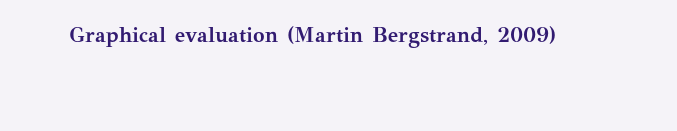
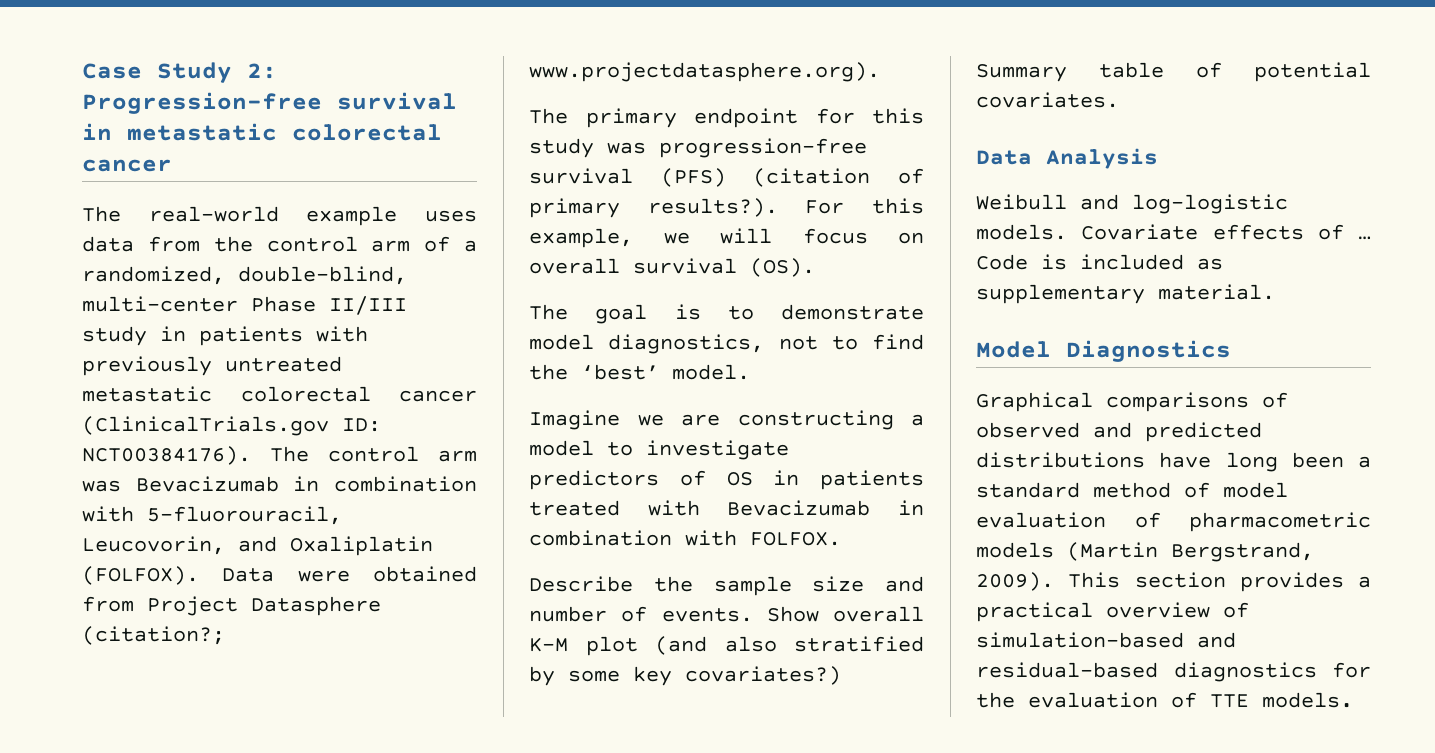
[69,26,556,48] Graphical evaluation (Martin Bergstrand, 2009) -> [82,62,277,83] [82,92,457,114] [82,123,442,141] [82,159,172,172] [82,206,477,226] [82,236,477,252] [82,266,407,285] [82,296,407,315] [82,326,368,346] [82,356,342,376] [82,386,477,402] [82,416,381,436] [82,446,477,465] [82,476,477,492] [82,506,342,525] [82,536,433,556] [82,566,477,585] [82,596,381,616] [82,626,225,645] [529,62,880,82] [529,108,924,128] [529,138,867,158] [529,168,924,187] [529,198,924,218] [529,228,924,248] [529,258,815,277] [529,304,924,324] [529,334,924,354] [529,364,750,380] [529,410,924,430] [529,440,789,460] [529,470,924,490] [529,500,924,516] [529,530,841,546] [529,576,924,596] [529,606,924,622] [529,636,924,656] [529,666,841,686] [976,62,1371,82] [976,92,1119,108] [976,148,1158,169] [976,194,1288,214] [976,224,1371,240] [976,254,1223,270] [976,284,1275,304] [976,340,1231,362] [976,392,1288,412] [976,422,1262,442] [976,452,1371,472] [976,482,1288,498] [976,512,1371,532] [976,542,1314,562] [976,572,1371,592] [976,602,1249,622] [976,632,1236,648] [976,662,1371,682] [976,692,1353,708] Case Study 2: Progression-free survival in metastatic colorectal cancer // The real-world example uses data from the control arm of a randomized, double-blind, multi-center Phase II/III study in patients with previously untreated metastatic colorectal cancer (ClinicalTrials.gov ID: NCT00384176). The control arm was Bevacizumab in combination with 5-fluorouracil, Leucovorin, and Oxaliplatin (FOLFOX). Data were obtained from Project Datasphere (citation?; www.projectdatasphere.org). // The primary endpoint for this study was progression-free survival (PFS) (citation of primary results?). For this example, we will focus on overall survival (OS). // The goal is to demonstrate model diagnostics, not to find the ‘best’ model. // Imagine we are constructing a model to investigate predictors of OS in patients treated with Bevacizumab in combination with FOLFOX. // Describe the sample size and number of events. Show overall K-M plot (and also stratified by some key covariates?) Summary table of potential covariates. // Data Analysis // Weibull and log-logistic models. Covariate effects of … Code is included as supplementary material. // Model Diagnostics // Graphical comparisons of observed and predicted distributions have long been a standard method of model evaluation of pharmacometric models (Martin Bergstrand, 2009). This section provides a practical overview of simulation-based and residual-based diagnostics for the evaluation of TTE models.

